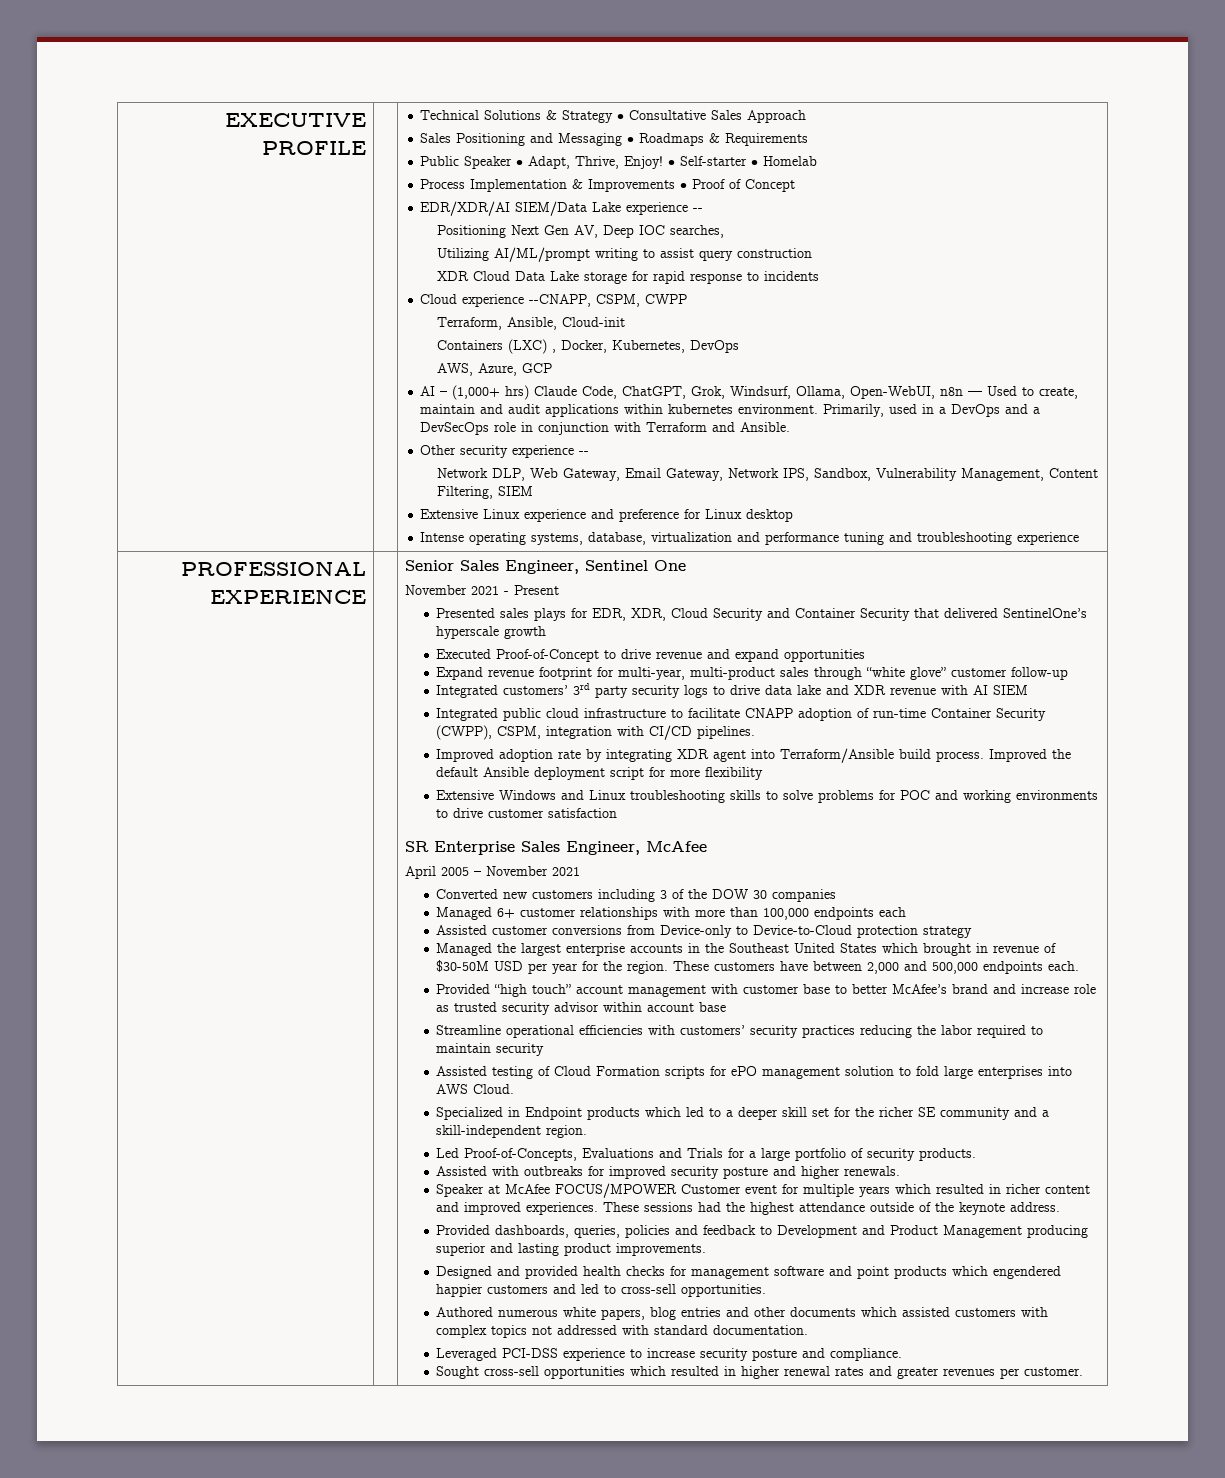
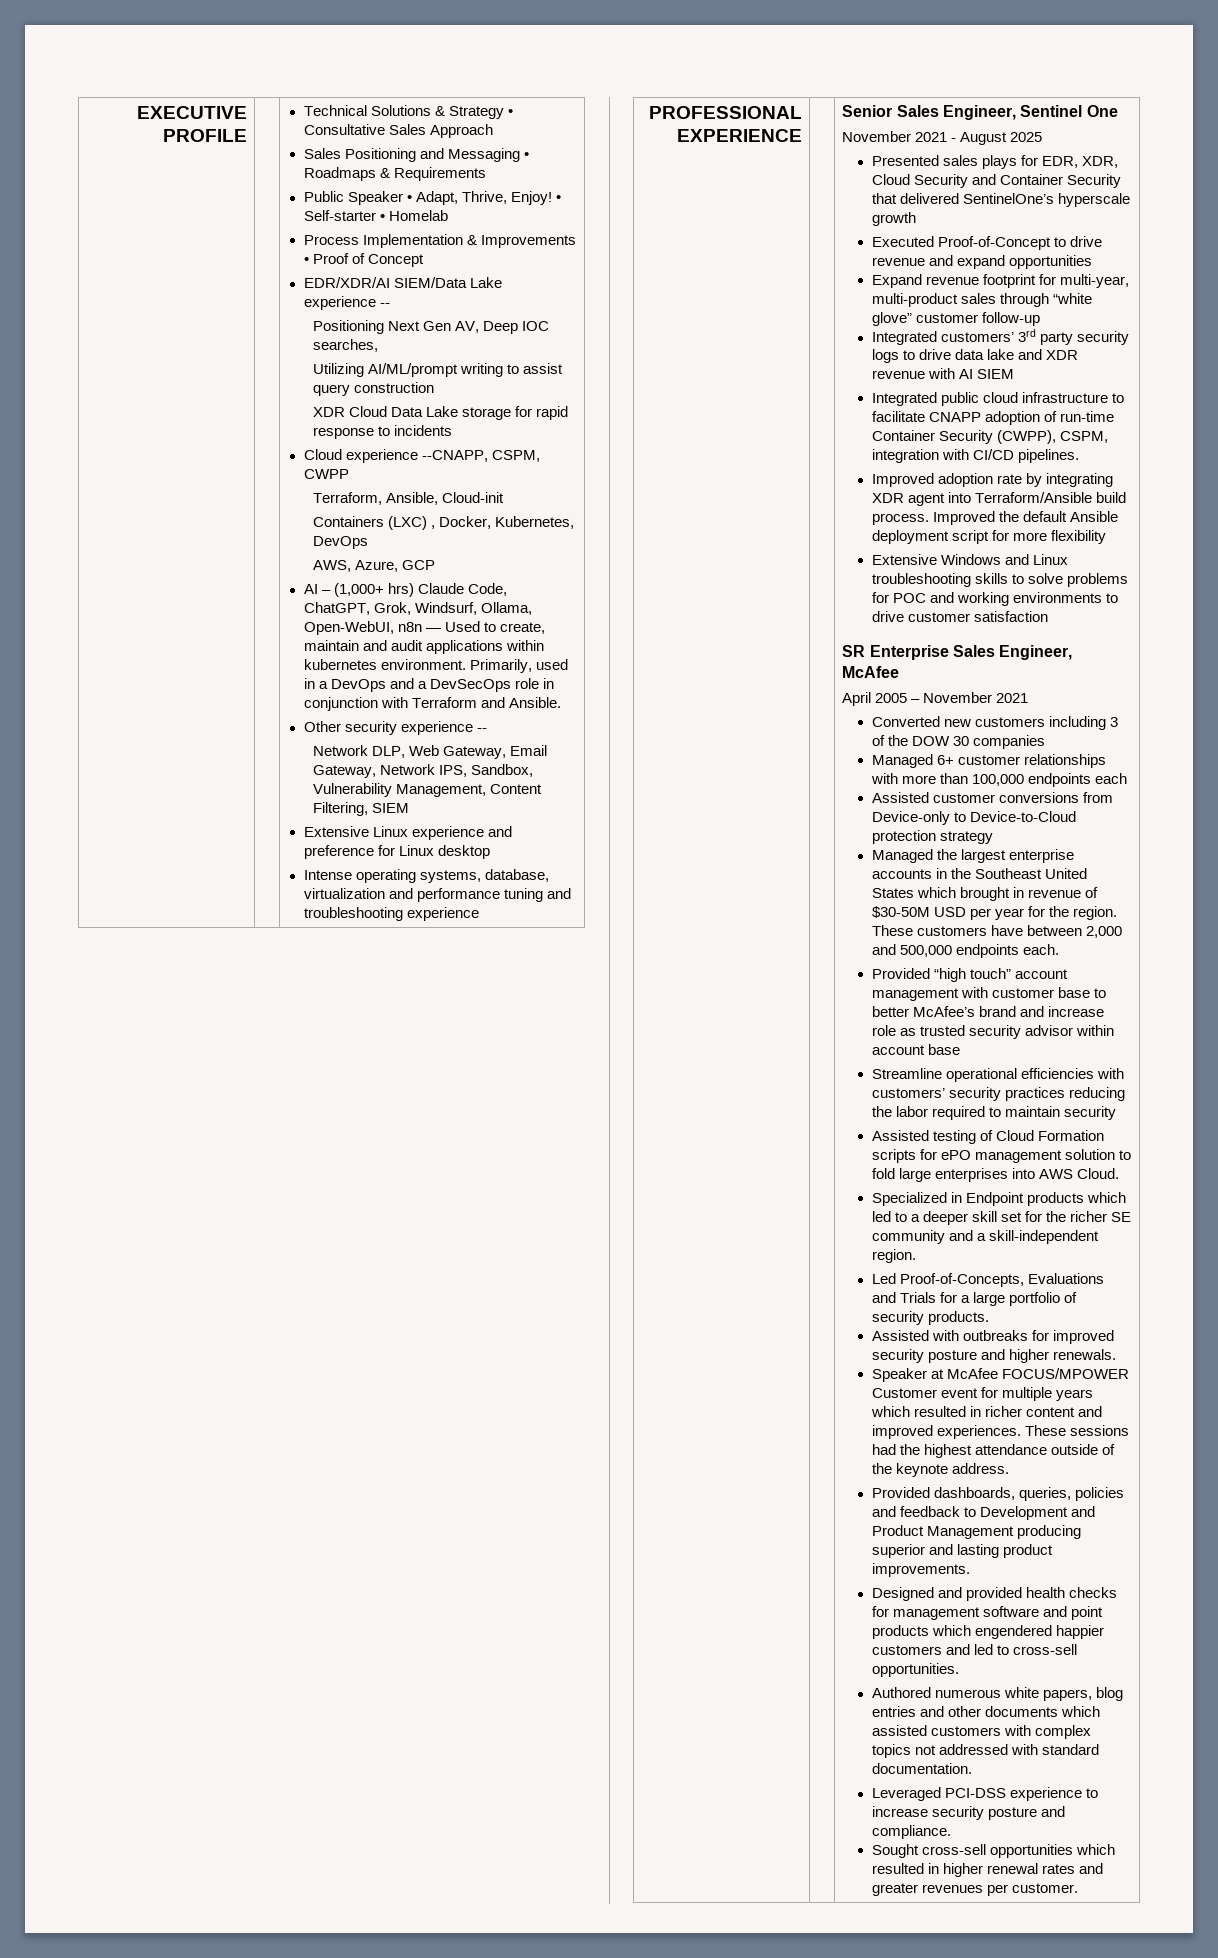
[514,585,560,595] Present -> [960,132,1043,145] August 2025

